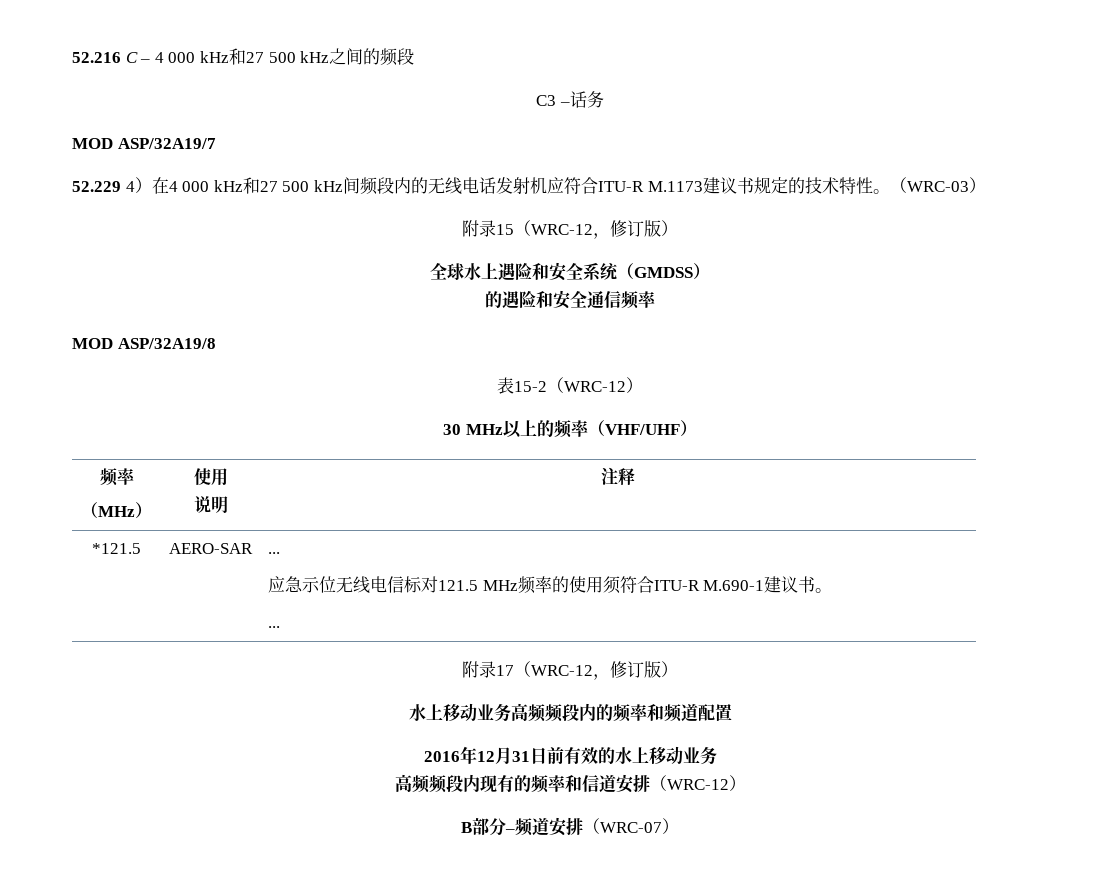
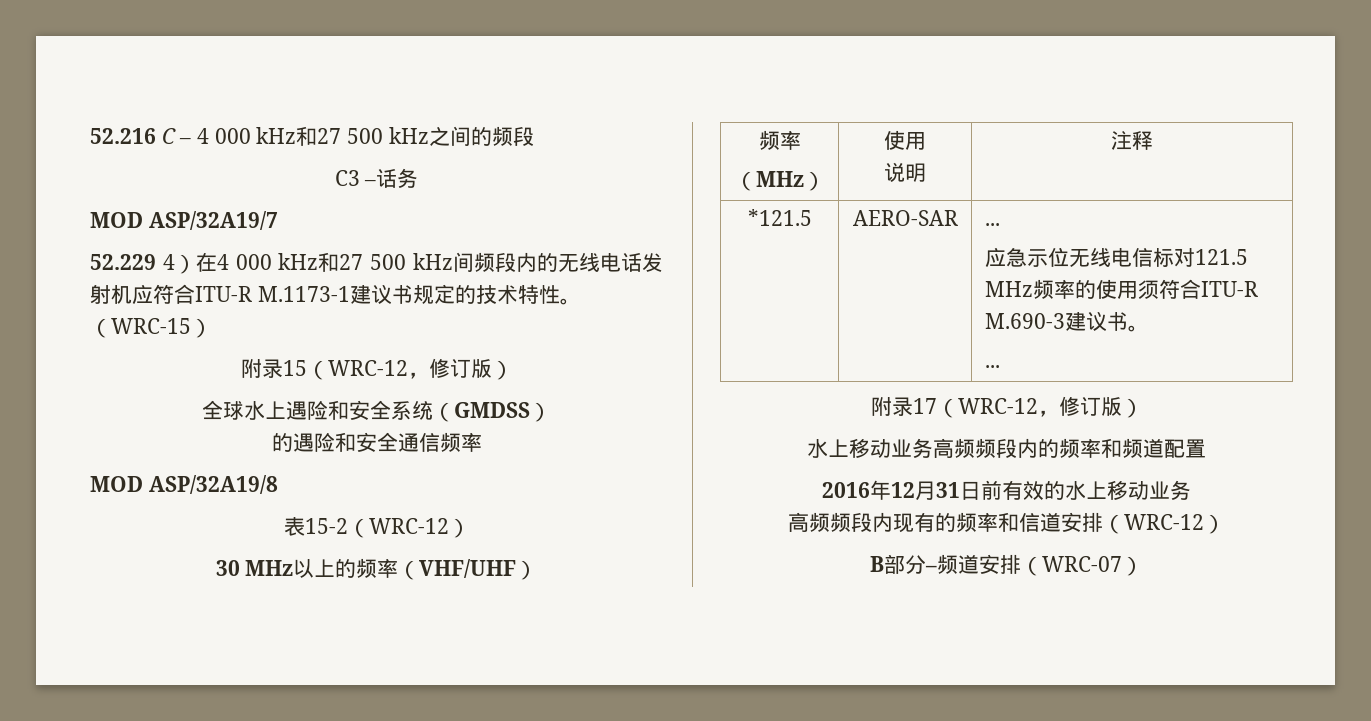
[647,181,703,192] M.1173 -> [257,286,350,302] M.1173-1
[906,181,969,192] WRC-03 -> [111,318,191,334] WRC-15
[703,580,765,591] M.690-1 -> [984,313,1065,329] M.690-3

